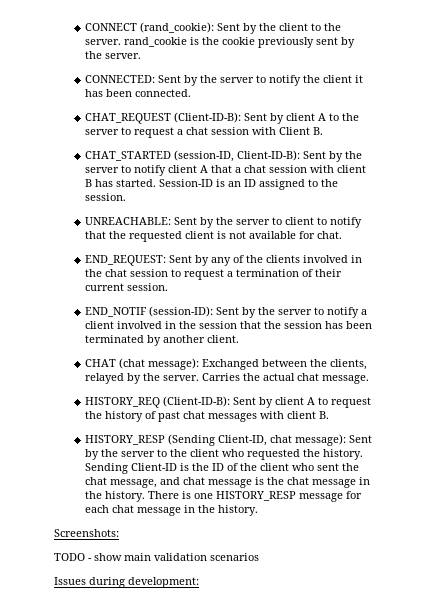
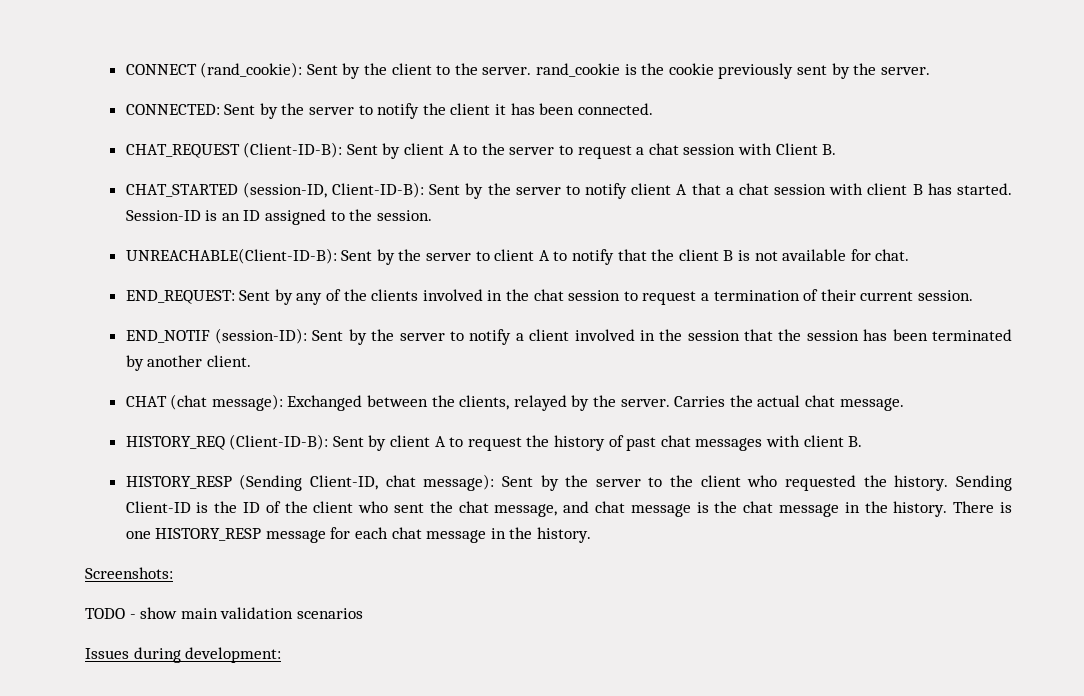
[84,217,171,225] UNREACHABLE: -> [125,248,337,264] UNREACHABLE(Client-ID-B):
(314, 221) none -> [538,250,550,261] A
[128,231,214,242] requested client -> [678,249,734,261] client B

